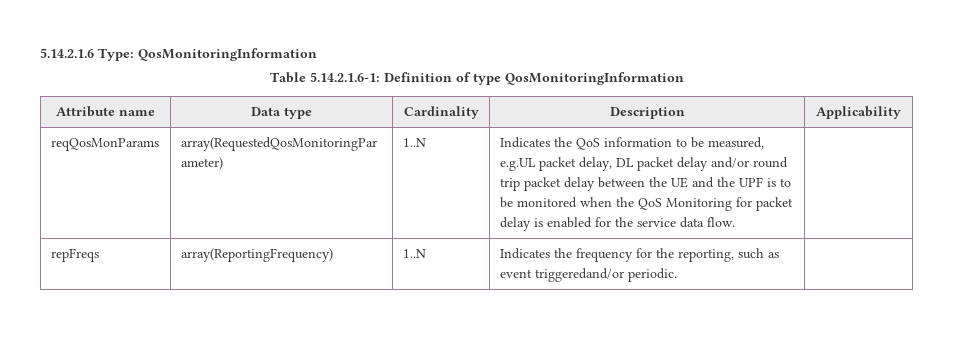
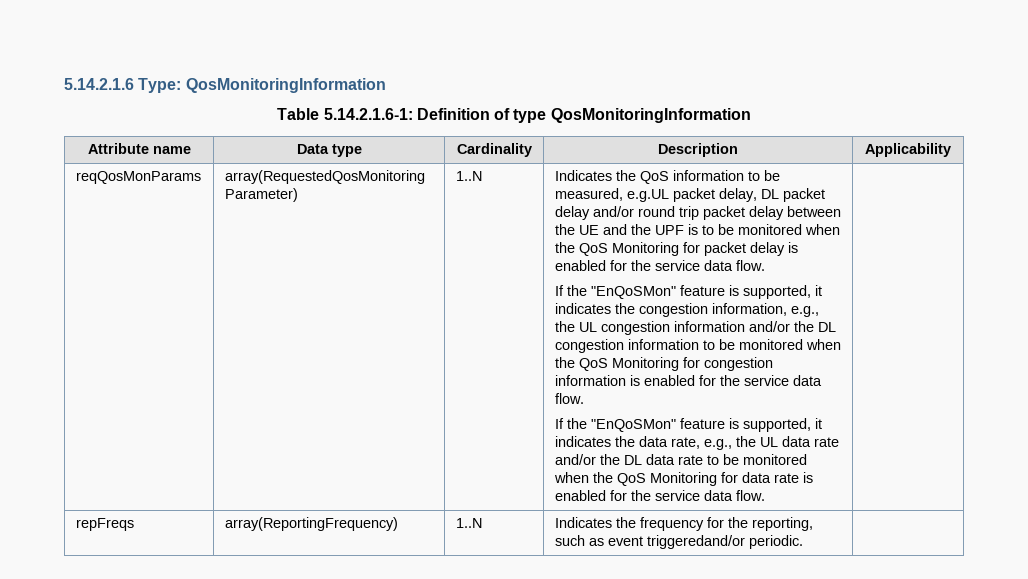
(735, 222) none -> [554,285,822,299] [554,303,819,317] [554,321,836,335] [554,339,841,353] [554,357,773,371] [554,375,822,386] [554,393,584,404] [554,418,822,432] [554,436,839,450] [554,454,807,465] [553,472,813,486] [554,490,765,501] // If the "EnQoSMon" feature is supported, it indicates the congestion information, e.g., the UL congestion information and/or the DL congestion information to be monitored when the QoS Monitoring for congestion information is enabled for the service data flow. // If the "EnQoSMon" feature is supported, it indicates the data rate, e.g., the UL data rate and/or the DL data rate to be monitored when the QoS Monitoring for data rate is enabled for the service data flow.

